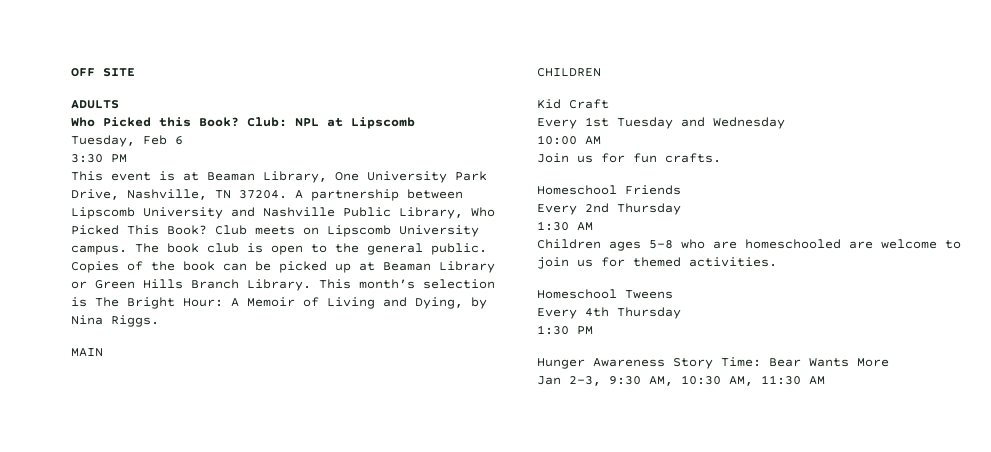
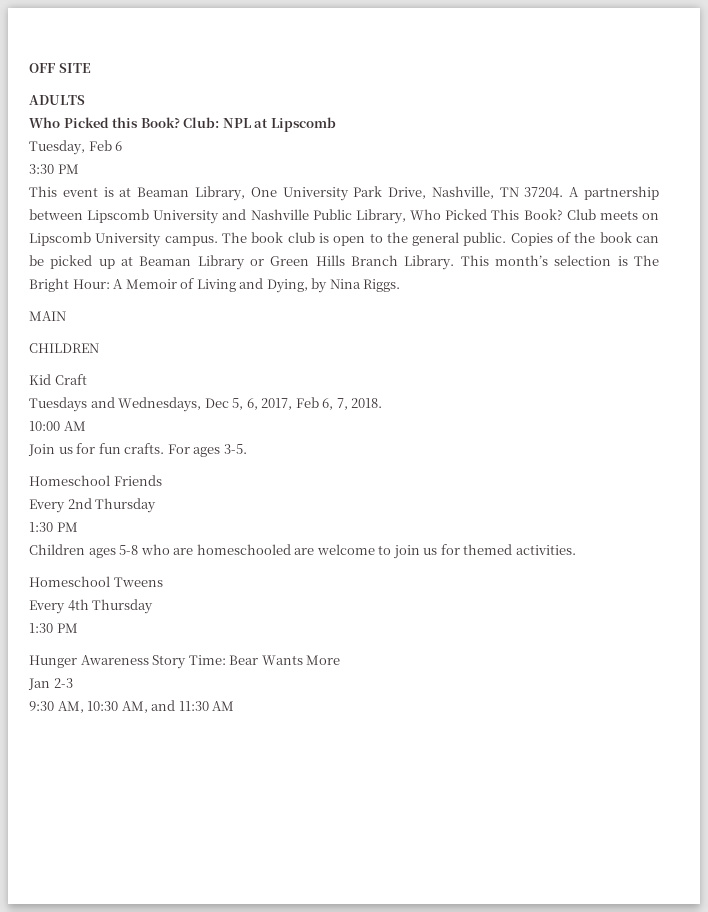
[537,117,785,129] Every 1st Tuesday and Wednesday -> [29,397,383,412] Tuesdays and Wednesdays, Dec 5, 6, 2017, Feb 6, 7, 2018.
(721, 158) none -> [167,444,247,457] For ages 3-5.
[577,222,593,231] AM -> [56,522,78,532] PM
[569,376,601,386] 2-3, -> [53,678,73,688] 2-3 //
(753, 381) none -> [151,700,176,711] and

